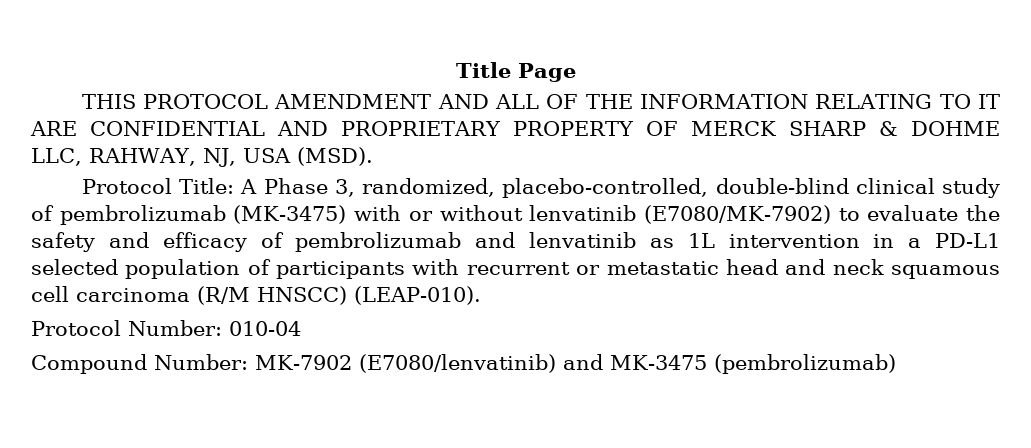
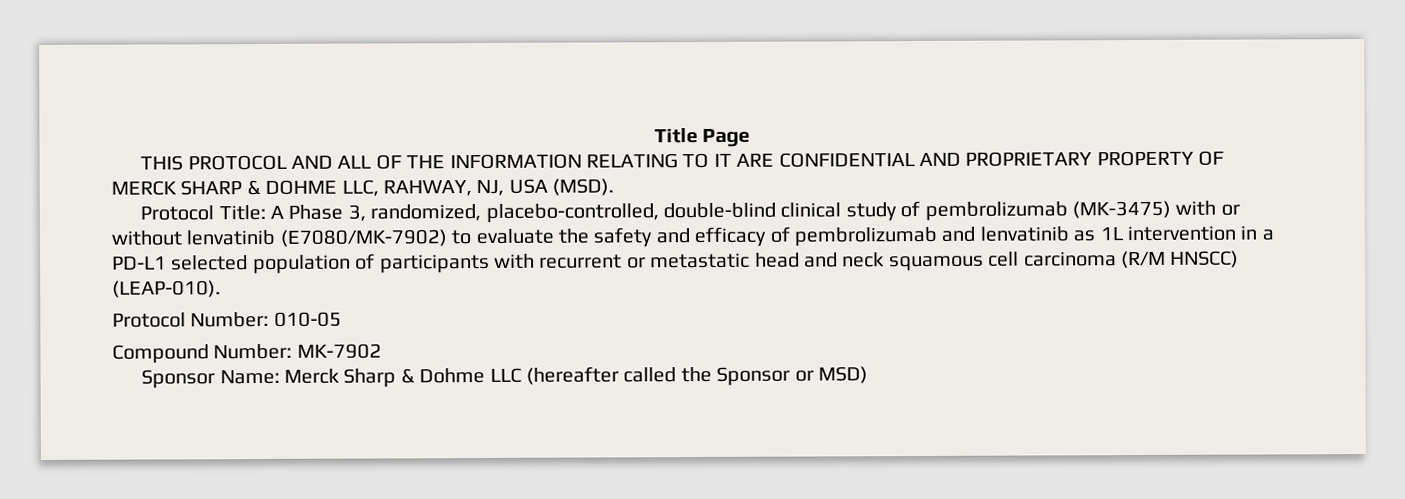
[274,94,432,109] AMENDMENT -> (287, 162) none
[229,321,301,336] 010-04 -> [273,311,342,327] 010-05
[358,354,896,374] (E7080/lenvatinib) and MK-3475 (pembrolizumab) -> [141,366,868,389] // Sponsor Name: Merck Sharp & Dohme LLC (hereafter called the Sponsor or MSD)

